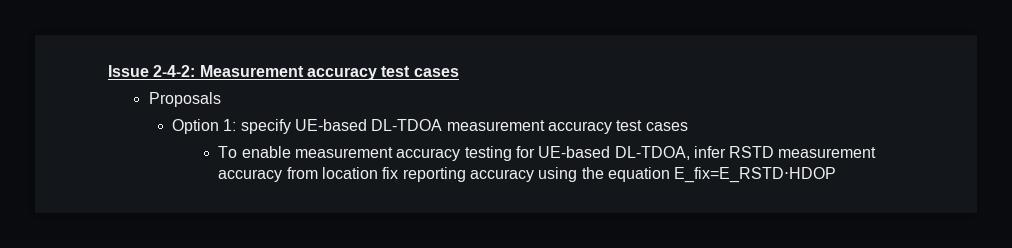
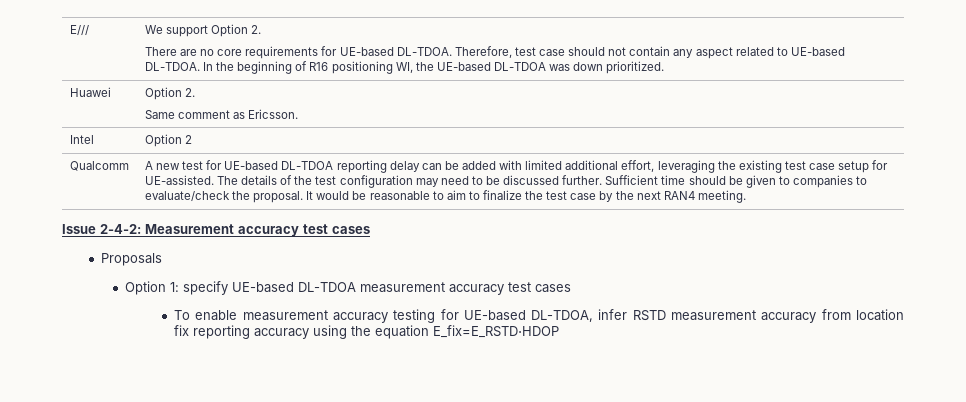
(108, 71) none -> [69,25,89,36] [144,24,262,37] [144,46,845,59] [144,61,665,74] [69,87,111,97] [144,87,196,100] [144,109,299,119] [69,135,94,144] [144,134,193,147] [69,161,129,171] [144,160,889,173] [144,175,868,188] [144,190,746,203] E/// | We support Option 2. // There are no core requirements for UE-based DL-TDOA. Therefore, test case should not contain any aspect related to UE-based DL-TDOA. In the beginning of R16 positioning WI, the UE-based DL-TDOA was down prioritized. // Huawei | Option 2. // Same comment as Ericsson. // Intel | Option 2 // Qualcomm | A new test for UE-based DL-TDOA reporting delay can be added with limited additional effort, leveraging the existing test case setup for UE-assisted. The details of the test configuration may need to be discussed further. Sufficient time should be given to companies to evaluate/check the proposal. It would be reasonable to aim to finalize the test case by the next RAN4 meeting. //

